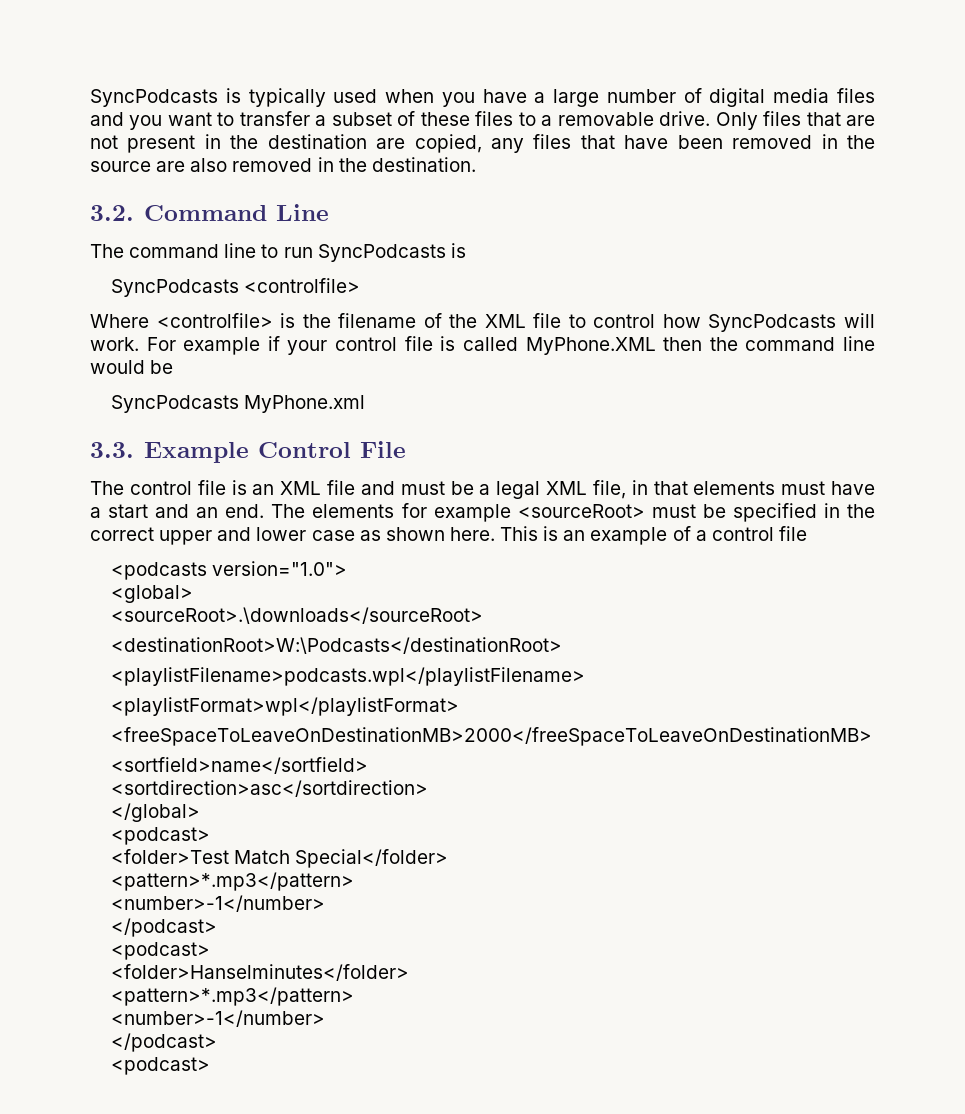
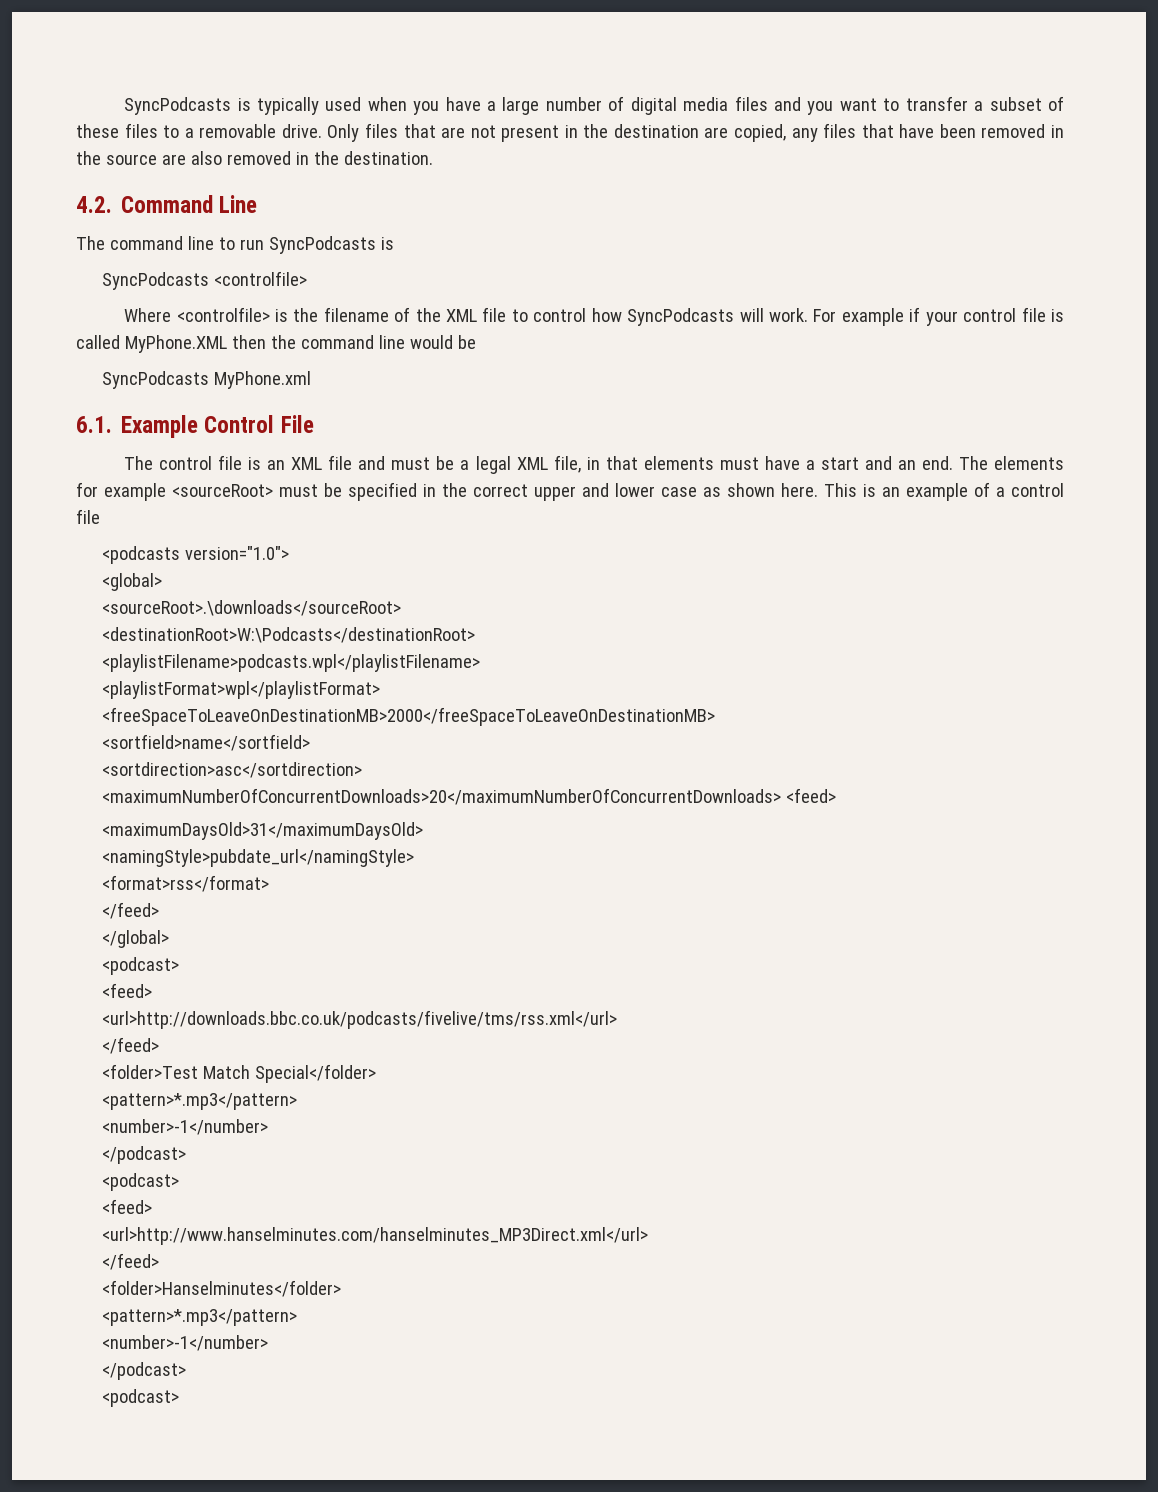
[90,205,134,221] 3.2. -> [76,196,112,213] 4.2.
[90,442,134,458] 3.3. -> [76,416,112,433] 6.1.
(428, 788) none -> [101,788,836,805] [101,822,423,840] [101,849,414,867] [101,875,269,892] [101,902,159,919] // <maximumNumberOfConcurrentDownloads>20</maximumNumberOfConcurrentDownloads> <feed> // <maximumDaysOld>31</maximumDaysOld> // <namingStyle>pubdate_url</namingStyle> // <format>rss</format> // </feed>
(210, 836) none -> [101,983,152,998] [101,1010,617,1029] [101,1037,159,1054] // <feed> // <url>http://downloads.bbc.co.uk/podcasts/fivelive/tms/rss.xml</url> // </feed>
(210, 951) none -> [101,1199,152,1214] [101,1227,648,1245] [101,1253,159,1270] // <feed> // <url>http://www.hanselminutes.com/hanselminutes_MP3Direct.xml</url> // </feed>

